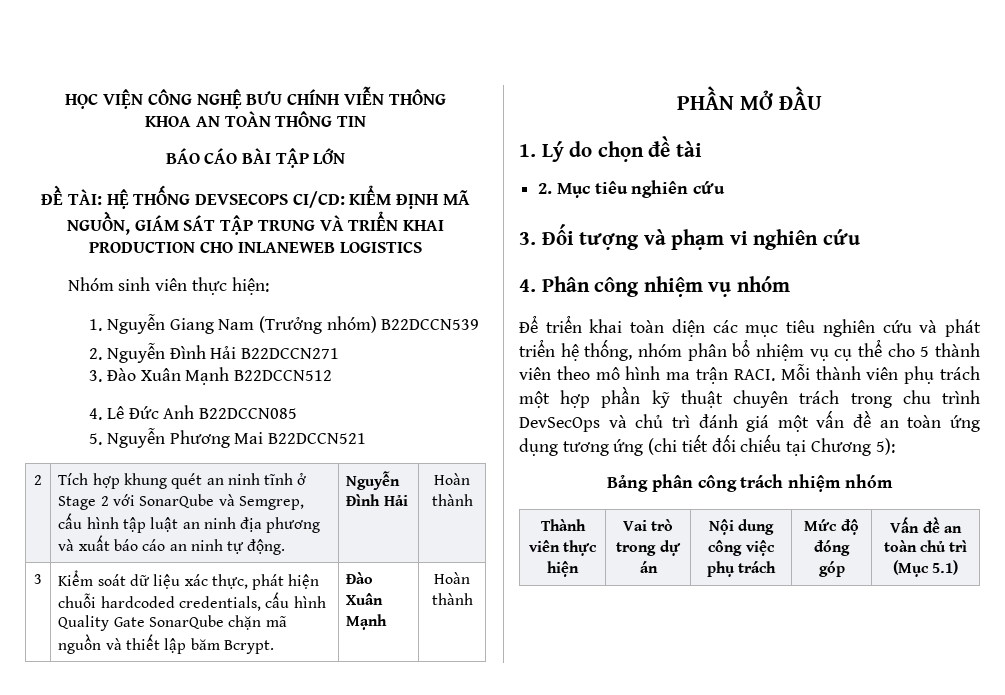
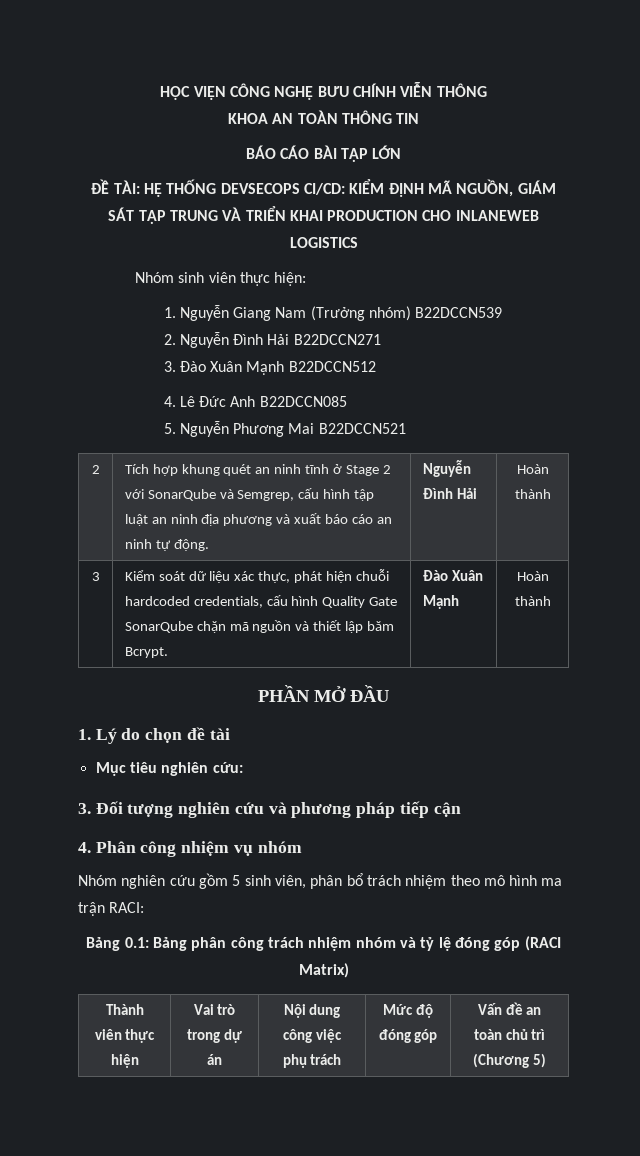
[538,183,553,194] 2. -> (230, 734) none
[693,181,726,194] cứu -> [212,762,243,773] cứu:
[643,229,860,250] và phạm vi nghiên cứu -> [178,801,461,818] nghiên cứu và phương pháp tiếp cận
[519,315,982,337] [519,339,981,361] [519,367,551,380] Để triển khai toàn diện các mục tiêu nghiên cứu và phát triển hệ thống, nhóm phân bổ nhiệm vụ cụ thể cho 5 thành viên -> [78,873,447,889] Nhóm nghiên cứu gồm 5 sinh viên, phân bổ trách nhiệm
[733,363,980,384] [519,386,980,408] [519,410,980,432] [519,434,895,456] [607,475,649,492] RACI. Mỗi thành viên phụ trách một hợp phần kỹ thuật chuyên trách trong chu trình DevSecOps và chủ trì đánh giá một vấn đề an toàn ứng dụng tương ứng (chi tiết đối chiếu tại Chương 5): // Bảng -> [109,902,145,913] [86,937,188,951] RACI: // Bảng 0.1: Bảng
(893, 481) none -> [399,936,561,951] [298,963,349,978] và tỷ lệ đóng góp (RACI Matrix)
[892,560,959,577] (Mục 5.1) -> [473,1053,546,1068] (Chương 5)

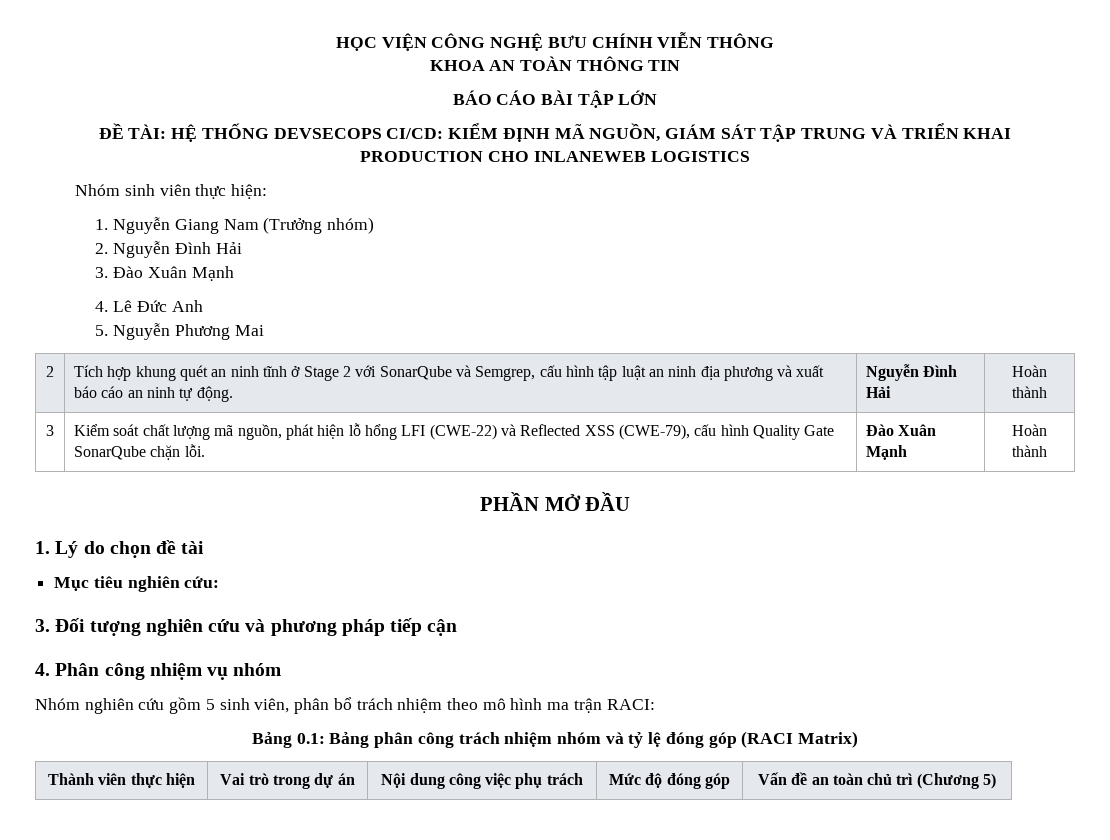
[415,307,503,318] B22DCCN539 -> (375, 225) none
[293,334,381,345] B22DCCN271 -> (242, 248) none
[288,361,376,372] B22DCCN512 -> (234, 273) none
[259,396,347,407] B22DCCN085 -> (203, 306) none
[318,423,406,434] B22DCCN521 -> (264, 330) none
[188,569,390,583] [124,596,263,608] dữ liệu xác thực, phát hiện chuỗi hardcoded credentials, -> [142,423,690,440] chất lượng mã nguồn, phát hiện lỗ hổng LFI (CWE-22) và Reflected XSS (CWE-79),
[229,620,395,633] [124,647,168,658] mã nguồn và thiết lập băm Bcrypt. -> [184,444,205,457] lỗi.

